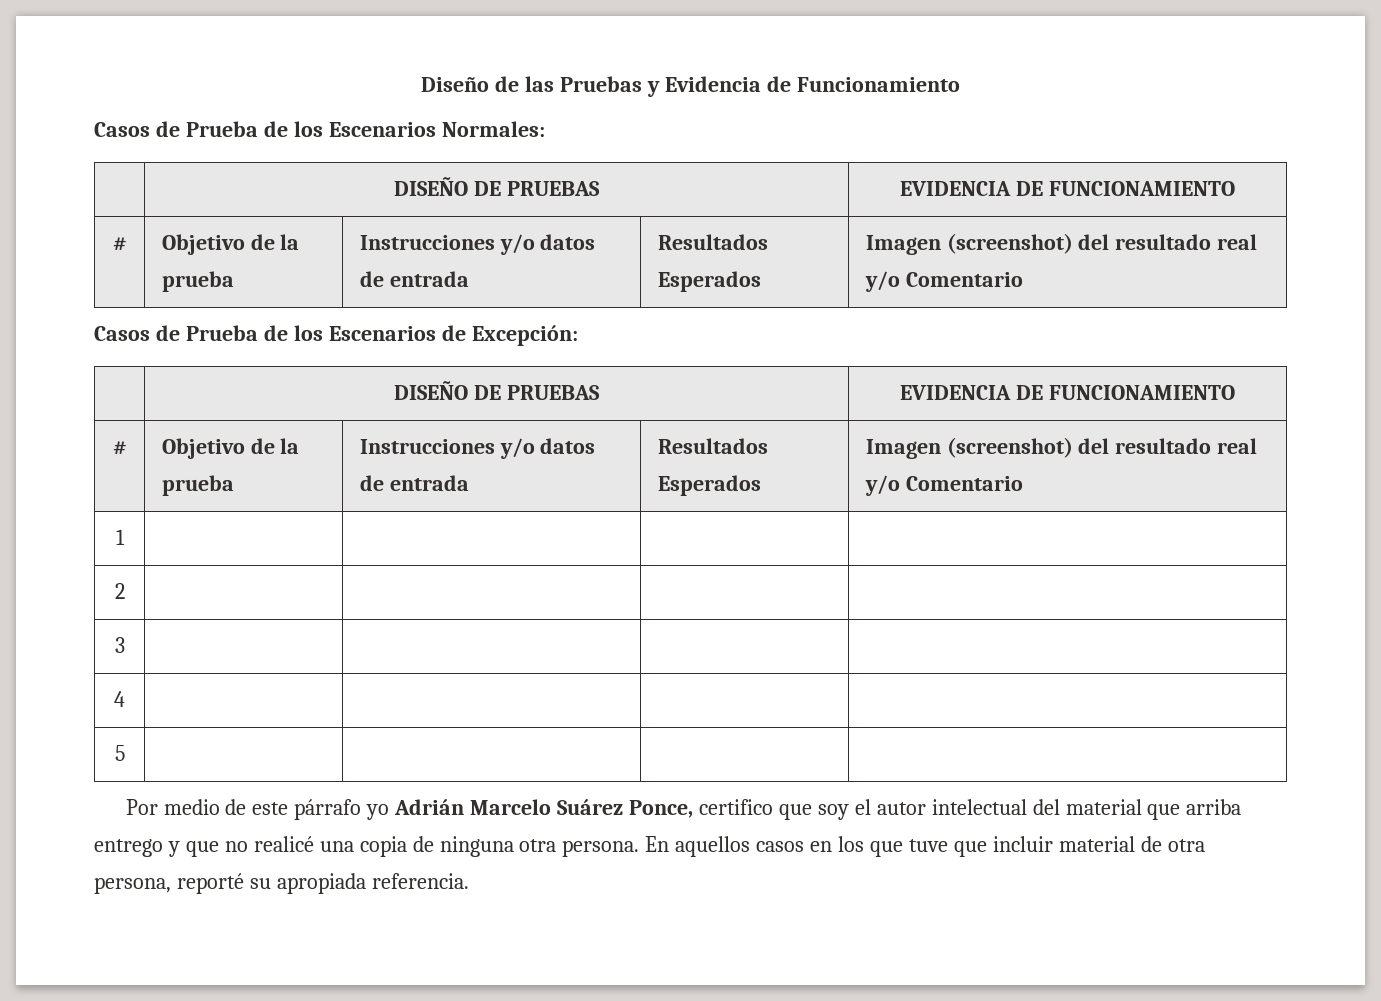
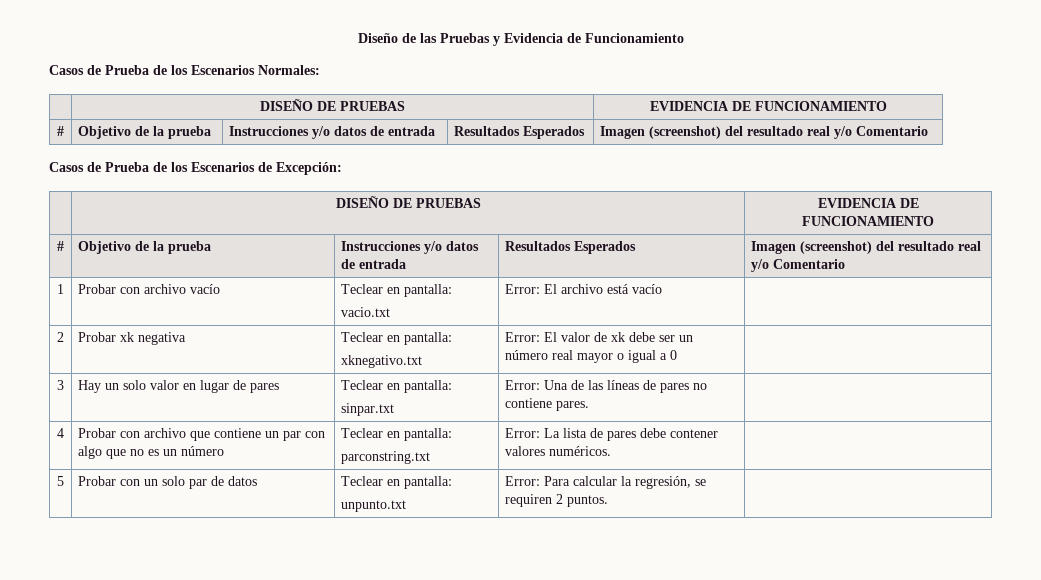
[114,583,125,599] [114,637,125,653] [114,691,125,707] [114,745,125,761] [125,799,1242,820] [94,836,1205,857] [94,873,469,894] | | | // 2 | | | | // 3 | | | | // 4 | | | | // 5 | | | | // Por medio de este párrafo yo Adrián Marcelo Suárez Ponce, certifico que soy el autor intelectual del material que arriba entrego y que no realicé una copia de ninguna otra persona. En aquellos casos en los que tuve que incluir material de otra persona, reporté su apropiada referencia. -> [78,284,221,294] [341,284,453,297] [341,307,391,317] [505,284,663,294] [57,332,64,342] [78,332,187,345] [341,332,453,345] [341,355,423,368] [505,332,694,342] [505,350,678,363] [57,380,64,390] [78,380,280,393] [341,380,453,393] [341,403,395,416] [505,380,708,393] [505,398,590,411] [57,428,64,438] [78,428,326,441] [78,446,225,459] [341,428,453,441] [341,451,431,464] [505,428,719,441] [505,446,612,456] [57,476,64,486] [78,476,258,489] [341,476,453,489] [341,500,407,512] [505,476,707,489] [505,494,609,507] Probar con archivo vacío | Teclear en pantalla: // vacio.txt | Error: El archivo está vacío | // 2 | Probar xk negativa | Teclear en pantalla: // xknegativo.txt | Error: El valor de xk debe ser un número real mayor o igual a 0 | // 3 | Hay un solo valor en lugar de pares | Teclear en pantalla: // sinpar.txt | Error: Una de las líneas de pares no contiene pares. | // 4 | Probar con archivo que contiene un par con algo que no es un número | Teclear en pantalla: // parconstring.txt | Error: La lista de pares debe contener valores numéricos. | // 5 | Probar con un solo par de datos | Teclear en pantalla: // unpunto.txt | Error: Para calcular la regresión, se requiren 2 puntos. |

